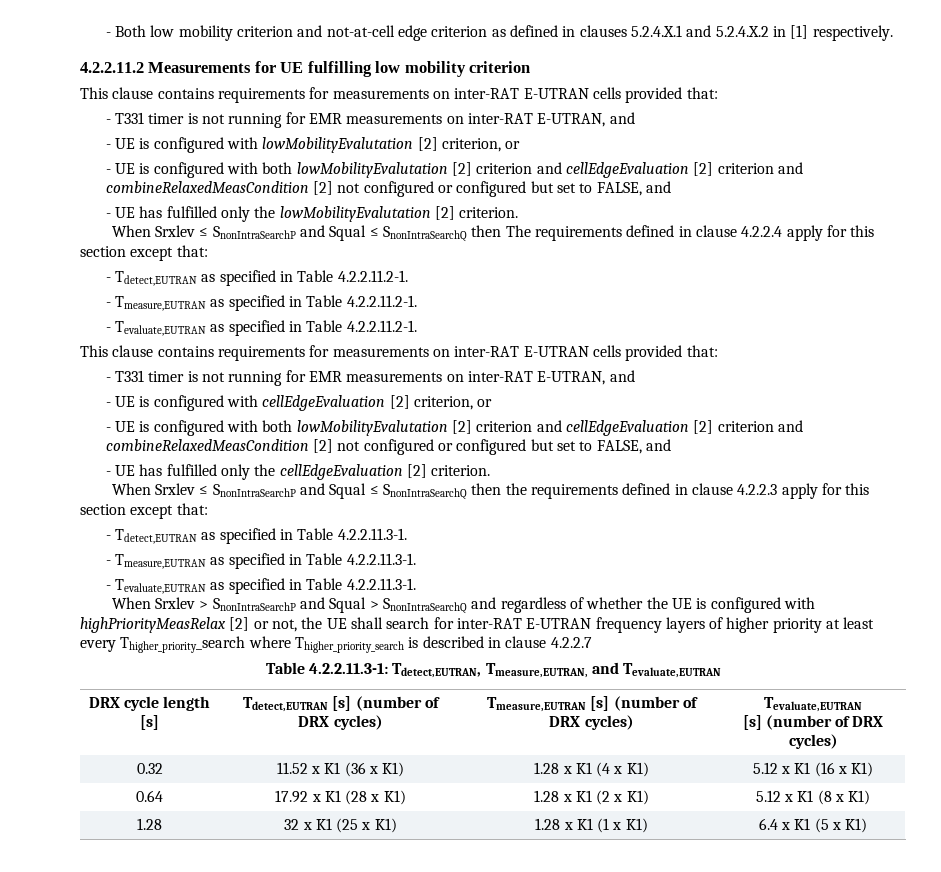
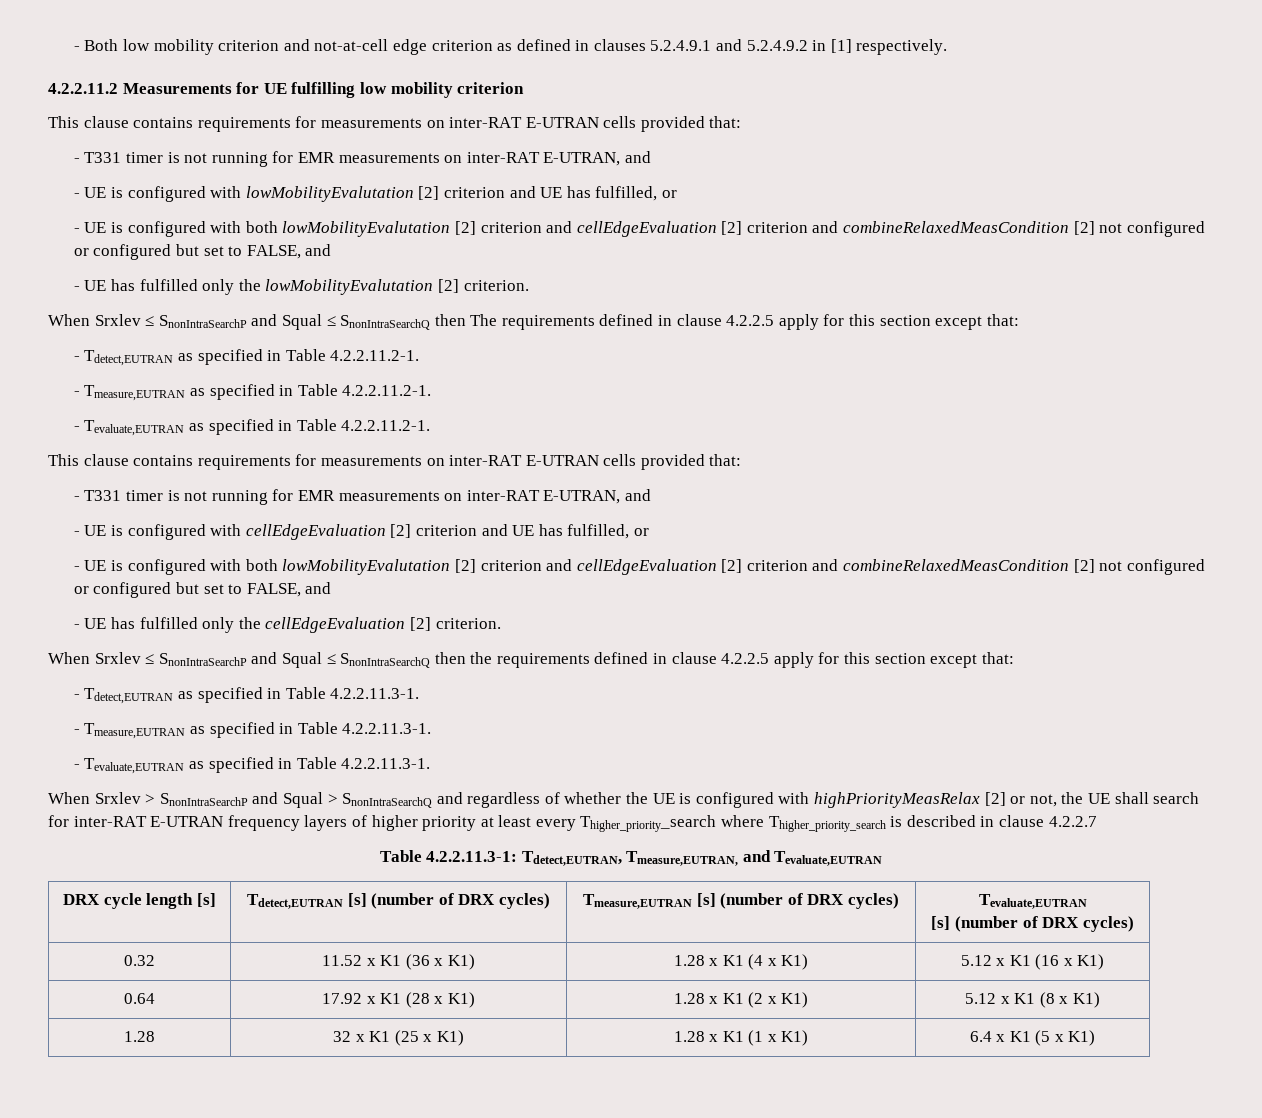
[630,25,769,37] 5.2.4.X.1 and 5.2.4.X.2 -> [650,39,808,51] 5.2.4.9.1 and 5.2.4.9.2
[442,138,502,152] criterion, -> [443,186,658,201] criterion and UE has fulfilled,
[741,226,783,237] 4.2.2.4 -> [726,315,775,326] 4.2.2.5
[414,396,474,410] criterion, -> [415,524,630,539] criterion and UE has fulfilled,
[737,484,778,495] 4.2.2.3 -> [721,653,770,664] 4.2.2.5

